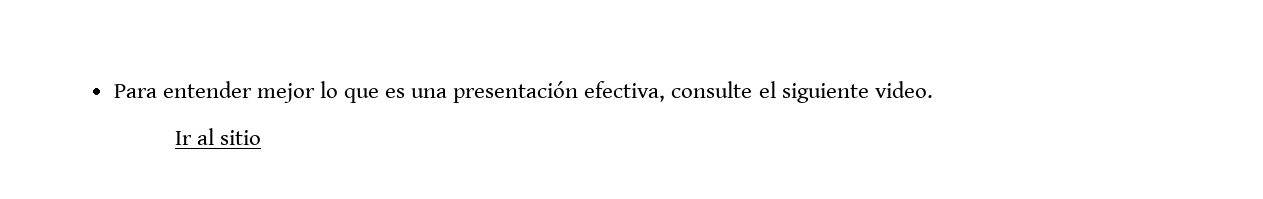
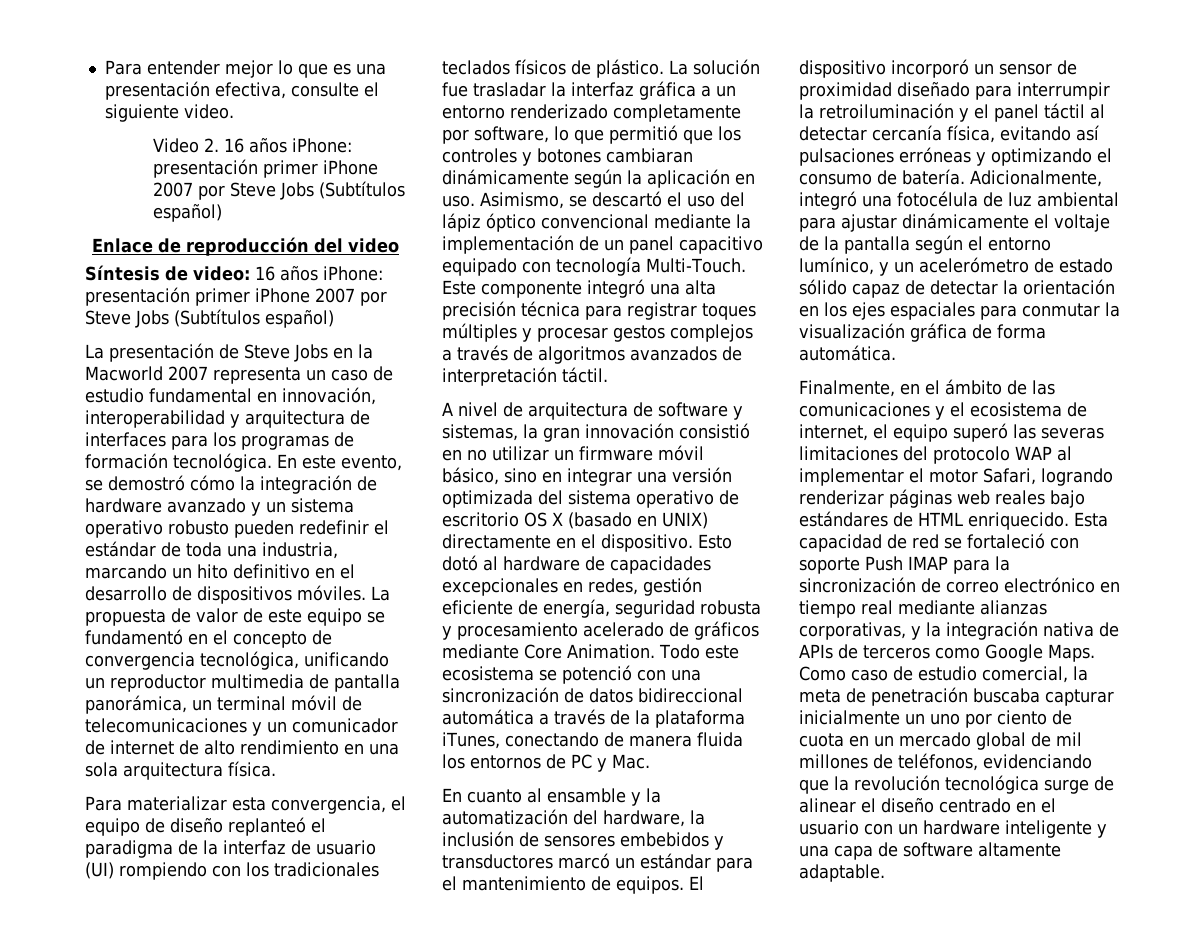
[175,128,262,145] Ir al sitio -> [153,138,353,153] [153,159,379,178] [153,181,406,200] [153,204,223,222] [92,237,399,256] [85,265,383,281] [85,287,387,306] [85,309,334,328] [85,343,373,362] [85,366,393,384] [85,387,376,405] [85,410,370,428] [85,432,354,450] [85,453,402,472] [85,475,377,494] [85,498,354,516] [85,520,389,538] [85,541,338,559] [85,564,355,579] [85,585,390,604] [85,608,385,626] [85,629,332,648] [85,651,389,670] [85,674,400,692] [85,695,362,714] [85,718,398,736] [85,740,399,755] [85,761,276,780] [85,796,406,814] [85,817,326,836] [85,840,376,858] [85,862,379,880] [442,59,760,78] [442,81,736,100] [442,104,741,122] [442,125,741,144] [442,148,693,166] [442,169,755,188] [442,191,745,209] [442,213,751,232] [442,235,763,254] [442,257,746,276] [442,279,716,298] [442,301,756,320] [442,323,753,342] [442,345,742,364] [442,367,608,386] [442,402,743,420] [442,423,750,442] [442,445,704,461] [442,467,732,486] [442,490,739,508] [442,512,708,529] [442,534,732,552] [442,555,711,574] [442,577,702,596] [442,599,761,618] [442,621,759,640] [442,644,739,659] [442,665,701,684] [442,687,743,703] [442,709,745,728] [442,732,743,749] [442,754,650,772] [442,788,661,806] [442,809,705,827] [442,831,724,850] [442,853,753,872] [442,876,704,894] [799,59,1077,78] [799,82,1110,100] [799,103,1105,122] [799,125,1099,143] [799,147,1112,166] [799,169,1102,187] [799,191,1119,210] [799,213,1110,232] [799,235,1051,254] [799,257,1113,276] [799,279,1115,298] [799,302,1120,320] [799,323,1046,342] [799,345,896,361] [799,379,1055,397] [799,402,1087,420] [799,423,1104,442] [799,446,1072,464] [799,468,1113,486] [799,489,1085,508] [799,511,1108,530] [799,533,1079,552] [799,556,1010,574] [799,577,1120,593] [799,600,1047,618] [799,621,1119,640] [799,644,1095,662] [799,666,1088,683] [799,687,1114,706] [799,710,1072,728] [799,732,1082,750] [799,753,1092,771] [799,775,1114,794] [799,798,1056,813] [799,820,1107,838] [799,842,1061,860] [799,864,885,882] Video 2. 16 años iPhone: presentación primer iPhone 2007 por Steve Jobs (Subtítulos español) // Enlace de reproducción del video // Síntesis de video: 16 años iPhone: presentación primer iPhone 2007 por Steve Jobs (Subtítulos español) // La presentación de Steve Jobs en la Macworld 2007 representa un caso de estudio fundamental en innovación, interoperabilidad y arquitectura de interfaces para los programas de formación tecnológica. En este evento, se demostró cómo la integración de hardware avanzado y un sistema operativo robusto pueden redefinir el estándar de toda una industria, marcando un hito definitivo en el desarrollo de dispositivos móviles. La propuesta de valor de este equipo se fundamentó en el concepto de convergencia tecnológica, unificando un reproductor multimedia de pantalla panorámica, un terminal móvil de telecomunicaciones y un comunicador de internet de alto rendimiento en una sola arquitectura física. // Para materializar esta convergencia, el equipo de diseño replanteó el paradigma de la interfaz de usuario (UI) rompiendo con los tradicionales teclados físicos de plástico. La solución fue trasladar la interfaz gráfica a un entorno renderizado completamente por software, lo que permitió que los controles y botones cambiaran dinámicamente según la aplicación en uso. Asimismo, se descartó el uso del lápiz óptico convencional mediante la implementación de un panel capacitivo equipado con tecnología Multi-Touch. Este componente integró una alta precisión técnica para registrar toques múltiples y procesar gestos complejos a través de algoritmos avanzados de interpretación táctil. // A nivel de arquitectura de software y sistemas, la gran innovación consistió en no utilizar un firmware móvil básico, sino en integrar una versión optimizada del sistema operativo de escritorio OS X (basado en UNIX) directamente en el dispositivo. Esto dotó al hardware de capacidades excepcionales en redes, gestión eficiente de energía, seguridad robusta y procesamiento acelerado de gráficos mediante Core Animation. Todo este ecosistema se potenció con una sincronización de datos bidireccional automática a través de la plataforma iTunes, conectando de manera fluida los entornos de PC y Mac. // En cuanto al ensamble y la automatización del hardware, la inclusión de sensores embebidos y transductores marcó un estándar para el mantenimiento de equipos. El dispositivo incorporó un sensor de proximidad diseñado para interrumpir la retroiluminación y el panel táctil al detectar cercanía física, evitando así pulsaciones erróneas y optimizando el consumo de batería. Adicionalmente, integró una fotocélula de luz ambiental para ajustar dinámicamente el voltaje de la pantalla según el entorno lumínico, y un acelerómetro de estado sólido capaz de detectar la orientación en los ejes espaciales para conmutar la visualización gráfica de forma automática. // Finalmente, en el ámbito de las comunicaciones y el ecosistema de internet, el equipo superó las severas limitaciones del protocolo WAP al implementar el motor Safari, logrando renderizar páginas web reales bajo estándares de HTML enriquecido. Esta capacidad de red se fortaleció con soporte Push IMAP para la sincronización de correo electrónico en tiempo real mediante alianzas corporativas, y la integración nativa de APIs de terceros como Google Maps. Como caso de estudio comercial, la meta de penetración buscaba capturar inicialmente un uno por ciento de cuota en un mercado global de mil millones de teléfonos, evidenciando que la revolución tecnológica surge de alinear el diseño centrado en el usuario con un hardware inteligente y una capa de software altamente adaptable.

